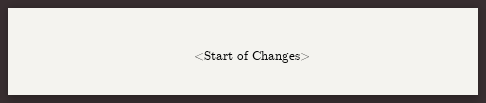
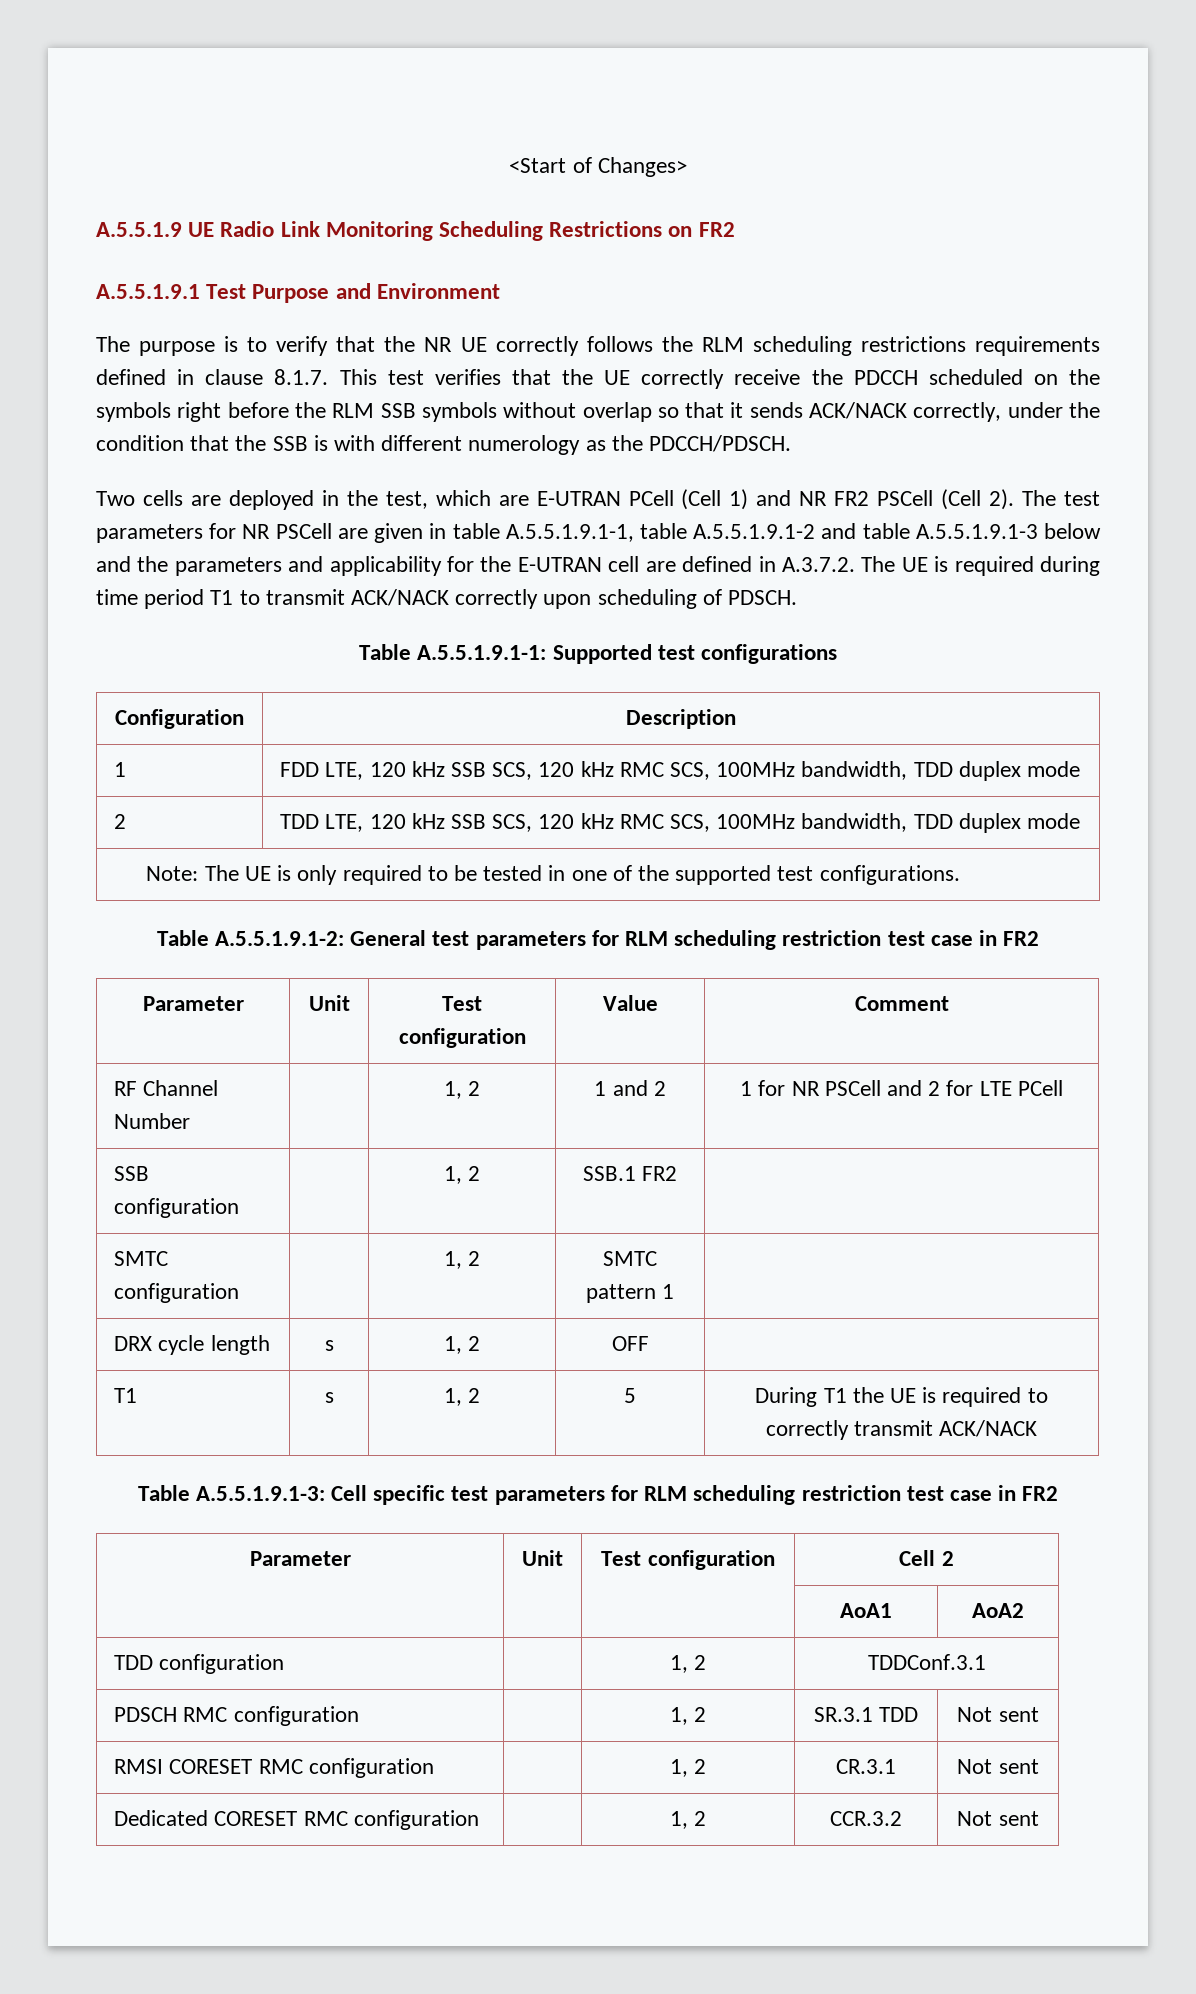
(310, 57) none -> [96,221,735,241] [96,283,500,303] [96,336,1100,356] [96,369,1100,389] [96,402,1100,422] [96,435,792,455] [96,489,1101,510] [96,523,1101,543] [96,556,1100,576] [96,589,798,609] [359,644,837,664] [115,709,244,729] [626,709,736,729] [114,762,127,777] [280,761,1081,781] [114,814,127,829] [280,813,1081,833] [146,865,960,885] [156,930,1040,950] [142,996,244,1011] [308,995,350,1011] [442,996,482,1011] [398,1028,526,1048] [602,995,658,1011] [854,996,949,1011] [114,1080,219,1096] [114,1113,191,1129] [443,1081,481,1099] [594,1080,666,1096] [740,1080,1063,1096] [114,1166,150,1181] [114,1198,240,1218] [443,1166,481,1184] [582,1166,678,1181] [114,1251,169,1266] [114,1283,240,1303] [443,1251,481,1269] [603,1251,657,1266] [585,1284,675,1303] [114,1335,270,1355] [324,1340,334,1351] [443,1336,481,1354] [611,1336,649,1351] [114,1388,138,1403] [324,1392,334,1403] [443,1388,481,1406] [624,1388,636,1403] [755,1387,1048,1407] [765,1420,1038,1440] [137,1485,1059,1505] [249,1551,351,1566] [522,1550,563,1566] [601,1550,775,1570] [899,1550,954,1566] [840,1603,892,1618] [972,1603,1024,1618] [114,1654,285,1674] [669,1655,707,1673] [867,1654,986,1670] [114,1706,359,1726] [669,1707,707,1725] [813,1707,919,1722] [957,1707,1039,1722] [114,1758,434,1778] [669,1759,707,1777] [836,1759,896,1774] [957,1759,1039,1774] [114,1810,479,1830] [669,1811,707,1829] [830,1811,902,1826] [957,1811,1039,1826] // A.5.5.1.9 UE Radio Link Monitoring Scheduling Restrictions on FR2 // A.5.5.1.9.1 Test Purpose and Environment // The purpose is to verify that the NR UE correctly follows the RLM scheduling restrictions requirements defined in clause 8.1.7. This test verifies that the UE correctly receive the PDCCH scheduled on the symbols right before the RLM SSB symbols without overlap so that it sends ACK/NACK correctly, under the condition that the SSB is with different numerology as the PDCCH/PDSCH. // Two cells are deployed in the test, which are E-UTRAN PCell (Cell 1) and NR FR2 PSCell (Cell 2). The test parameters for NR PSCell are given in table A.5.5.1.9.1-1, table A.5.5.1.9.1-2 and table A.5.5.1.9.1-3 below and the parameters and applicability for the E-UTRAN cell are defined in A.3.7.2. The UE is required during time period T1 to transmit ACK/NACK correctly upon scheduling of PDSCH. // Table A.5.5.1.9.1-1: Supported test configurations // Configuration | Description // 1 | FDD LTE, 120 kHz SSB SCS, 120 kHz RMC SCS, 100MHz bandwidth, TDD duplex mode // 2 | TDD LTE, 120 kHz SSB SCS, 120 kHz RMC SCS, 100MHz bandwidth, TDD duplex mode // Note: The UE is only required to be tested in one of the supported test configurations. // Table A.5.5.1.9.1-2: General test parameters for RLM scheduling restriction test case in FR2 // Parameter | Unit | Test configuration | Value | Comment // RF Channel Number | | 1, 2 | 1 and 2 | 1 for NR PSCell and 2 for LTE PCell // SSB configuration | | 1, 2 | SSB.1 FR2 | // SMTC configuration | | 1, 2 | SMTC pattern 1 | // DRX cycle length | s | 1, 2 | OFF | // T1 | s | 1, 2 | 5 | During T1 the UE is required to correctly transmit ACK/NACK // Table A.5.5.1.9.1-3: Cell specific test parameters for RLM scheduling restriction test case in FR2 // Parameter | Unit | Test configuration | Cell 2 // | | | AoA1 | AoA2 // TDD configuration | | 1, 2 | TDDConf.3.1 // PDSCH RMC configuration | | 1, 2 | SR.3.1 TDD | Not sent // RMSI CORESET RMC configuration | | 1, 2 | CR.3.1 | Not sent // Dedicated CORESET RMC configuration | | 1, 2 | CCR.3.2 | Not sent

